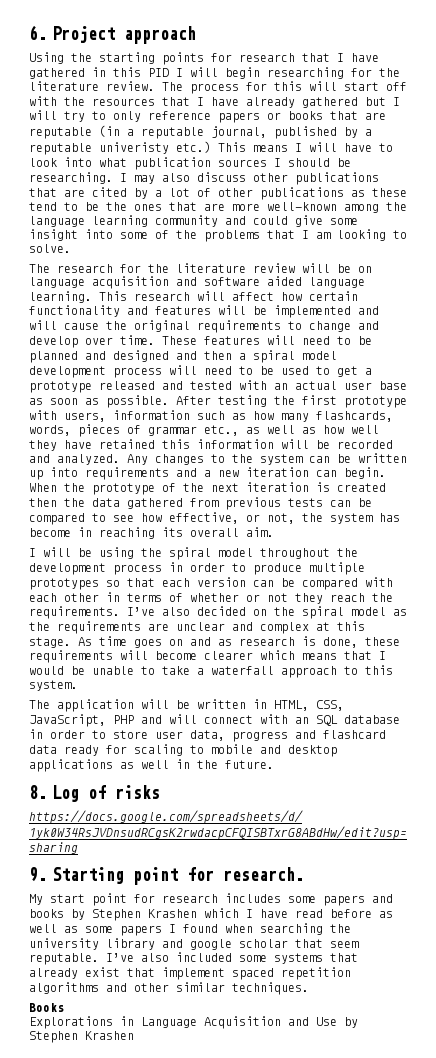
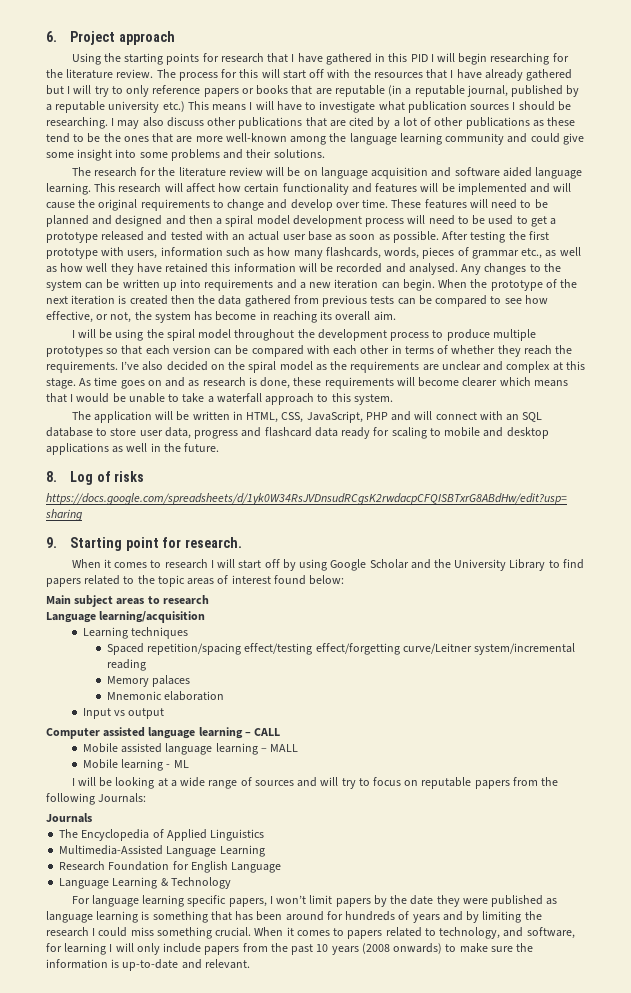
[99,142,169,154] univeristy -> [108,101,160,113] university
[29,157,92,167] look into -> [319,101,376,113] investigate
[155,229,407,242] [29,244,71,253] of the problems that I am looking to solve. -> [170,149,325,161] problems and their solutions.
[57,454,120,465] analyzed. -> [408,263,458,275] analysed.
[169,562,225,572] in order -> (430, 336) none
[246,593,288,602] or not -> (496, 349) none
[29,729,85,739] in order -> (93, 432) none
[29,893,393,906] [29,908,393,921] [29,923,351,936] [29,938,359,950] [29,952,358,965] [29,967,351,980] [29,982,309,995] [29,1003,64,1012] [29,1016,358,1029] [29,1031,134,1043] My start point for research includes some papers and books by Stephen Krashen which I have read before as well as some papers I found when searching the university library and google scholar that seem reputable. I’ve also included some systems that already exist that implement spaced repetition algorithms and other similar techniques. // Books // Explorations in Language Acquisition and Use by Stephen Krashen -> [71,559,584,571] [46,575,345,587] [46,595,209,607] [46,611,206,623] [83,627,189,639] [106,643,576,655] [106,659,146,671] [106,675,191,687] [106,691,225,701] [83,708,165,719] [46,727,281,739] [83,743,299,755] [83,759,189,771] [71,777,559,789] [46,793,147,805] [46,813,92,823] [59,829,265,841] [59,845,265,857] [59,861,282,873] [59,877,231,889] [71,895,558,907] [46,911,542,923] [46,927,575,939] [46,943,534,955] [46,959,250,971] When it comes to research I will start off by using Google Scholar and the University Library to find papers related to the topic areas of interest found below: // Main subject areas to research // Language learning/acquisition // Learning techniques // Spaced repetition/spacing effect/testing effect/forgetting curve/Leitner system/incremental reading // Memory palaces // Mnemonic elaboration // Input vs output // Computer assisted language learning – CALL // Mobile assisted language learning – MALL // Mobile learning - ML // I will be looking at a wide range of sources and will try to focus on reputable papers from the following Journals: // Journals // The Encyclopedia of Applied Linguistics // Multimedia-Assisted Language Learning // Research Foundation for English Language // Language Learning & Technology // For language learning specific papers, I won’t limit papers by the date they were published as language learning is something that has been around for hundreds of years and by limiting the research I could miss something crucial. When it comes to papers related to technology, and software, for learning I will only include papers from the past 10 years (2008 onwards) to make sure the information is up-to-date and relevant.

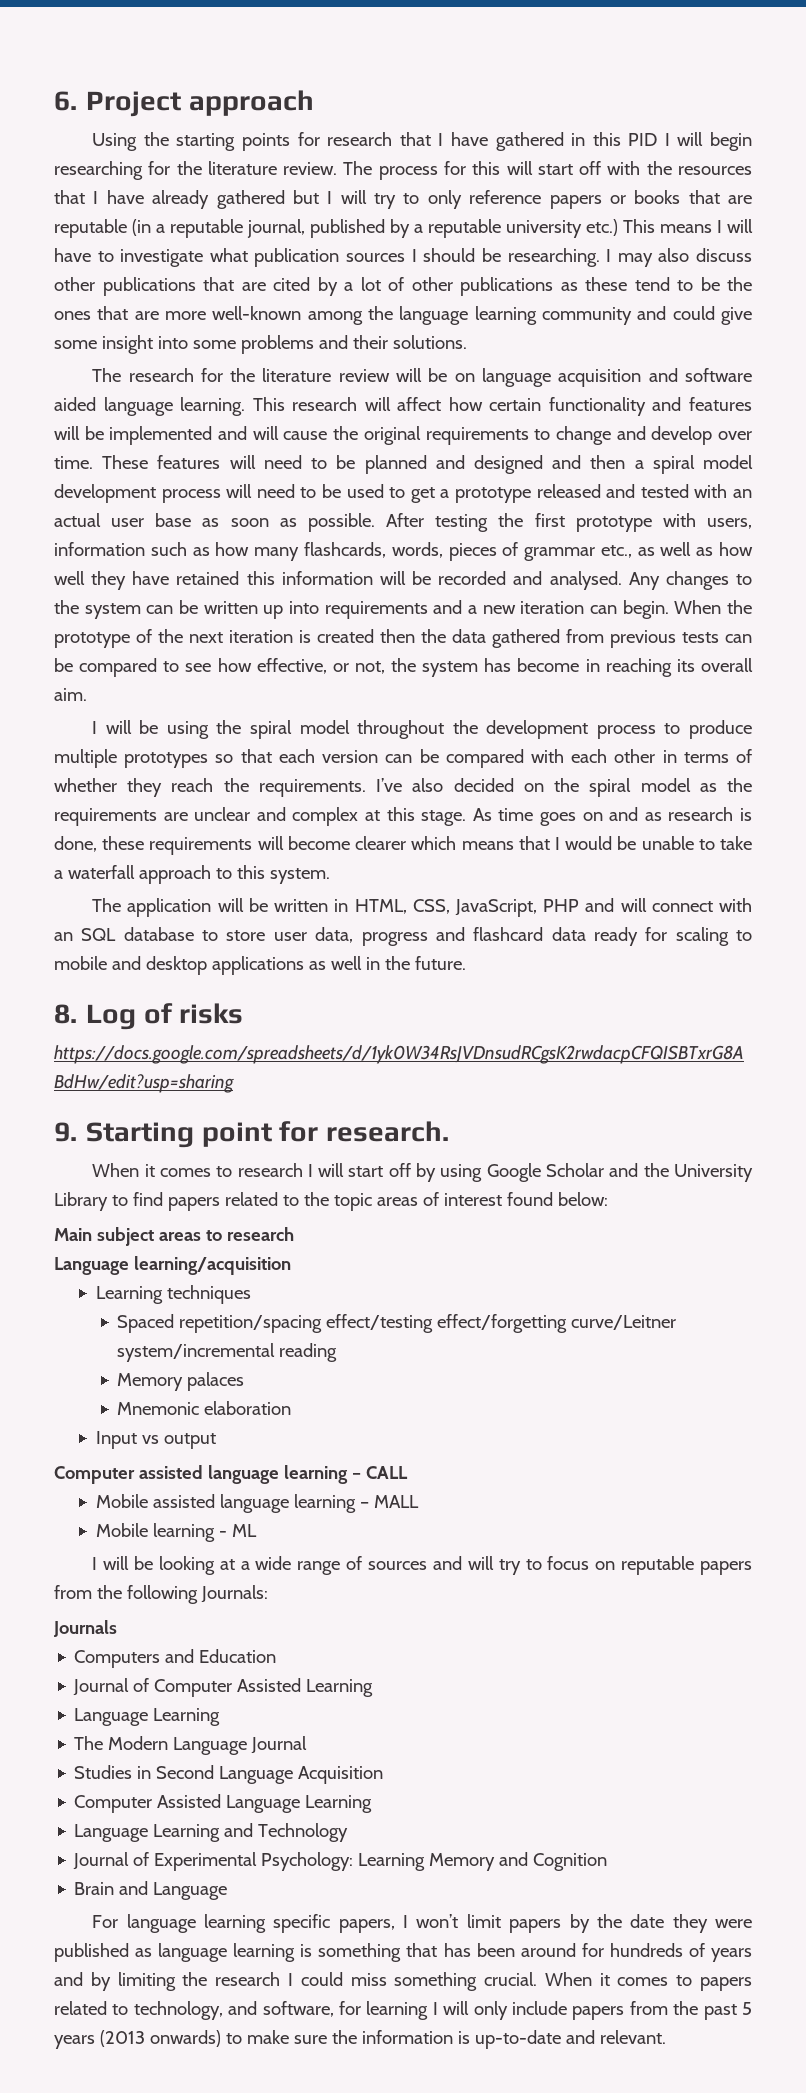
[59,829,265,841] [59,845,265,857] [59,861,282,873] [59,877,169,889] The Encyclopedia of Applied Linguistics // Multimedia-Assisted Language Learning // Research Foundation for English Language // Language Learning & -> [74,1649,277,1668] [73,1678,374,1697] [74,1708,221,1726] [74,1736,308,1755] [74,1765,384,1784] [74,1794,373,1813] [74,1823,254,1842] Computers and Education // Journal of Computer Assisted Learning // Language Learning // The Modern Language Journal // Studies in Second Language Acquisition // Computer Assisted Language Learning // Language Learning and
(231, 883) none -> [73,1852,608,1871] [74,1881,228,1900] // Journal of Experimental Psychology: Learning Memory and Cognition // Brain and Language
[316,943,390,955] 10 years (2008 -> [741,2002,752,2015] [54,2030,145,2049] 5 years (2013

